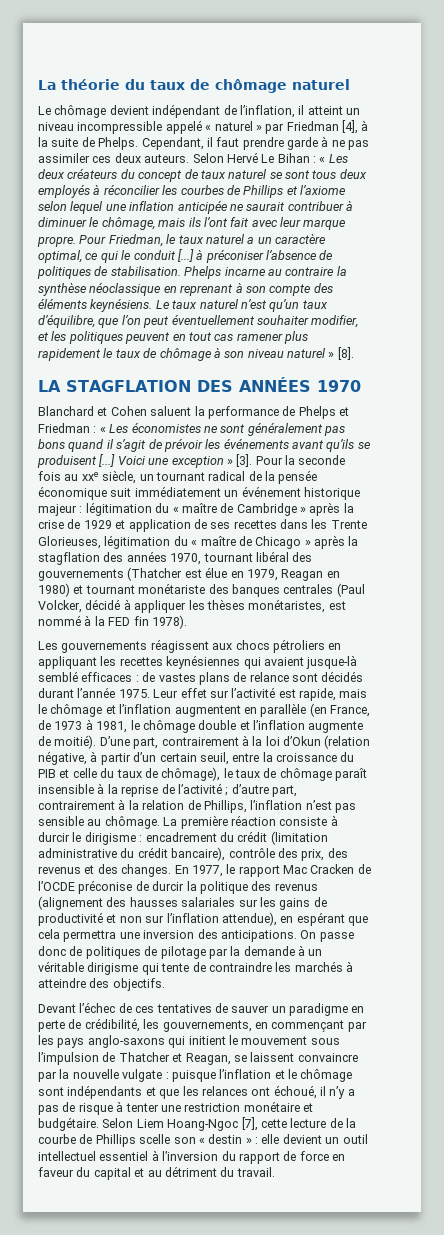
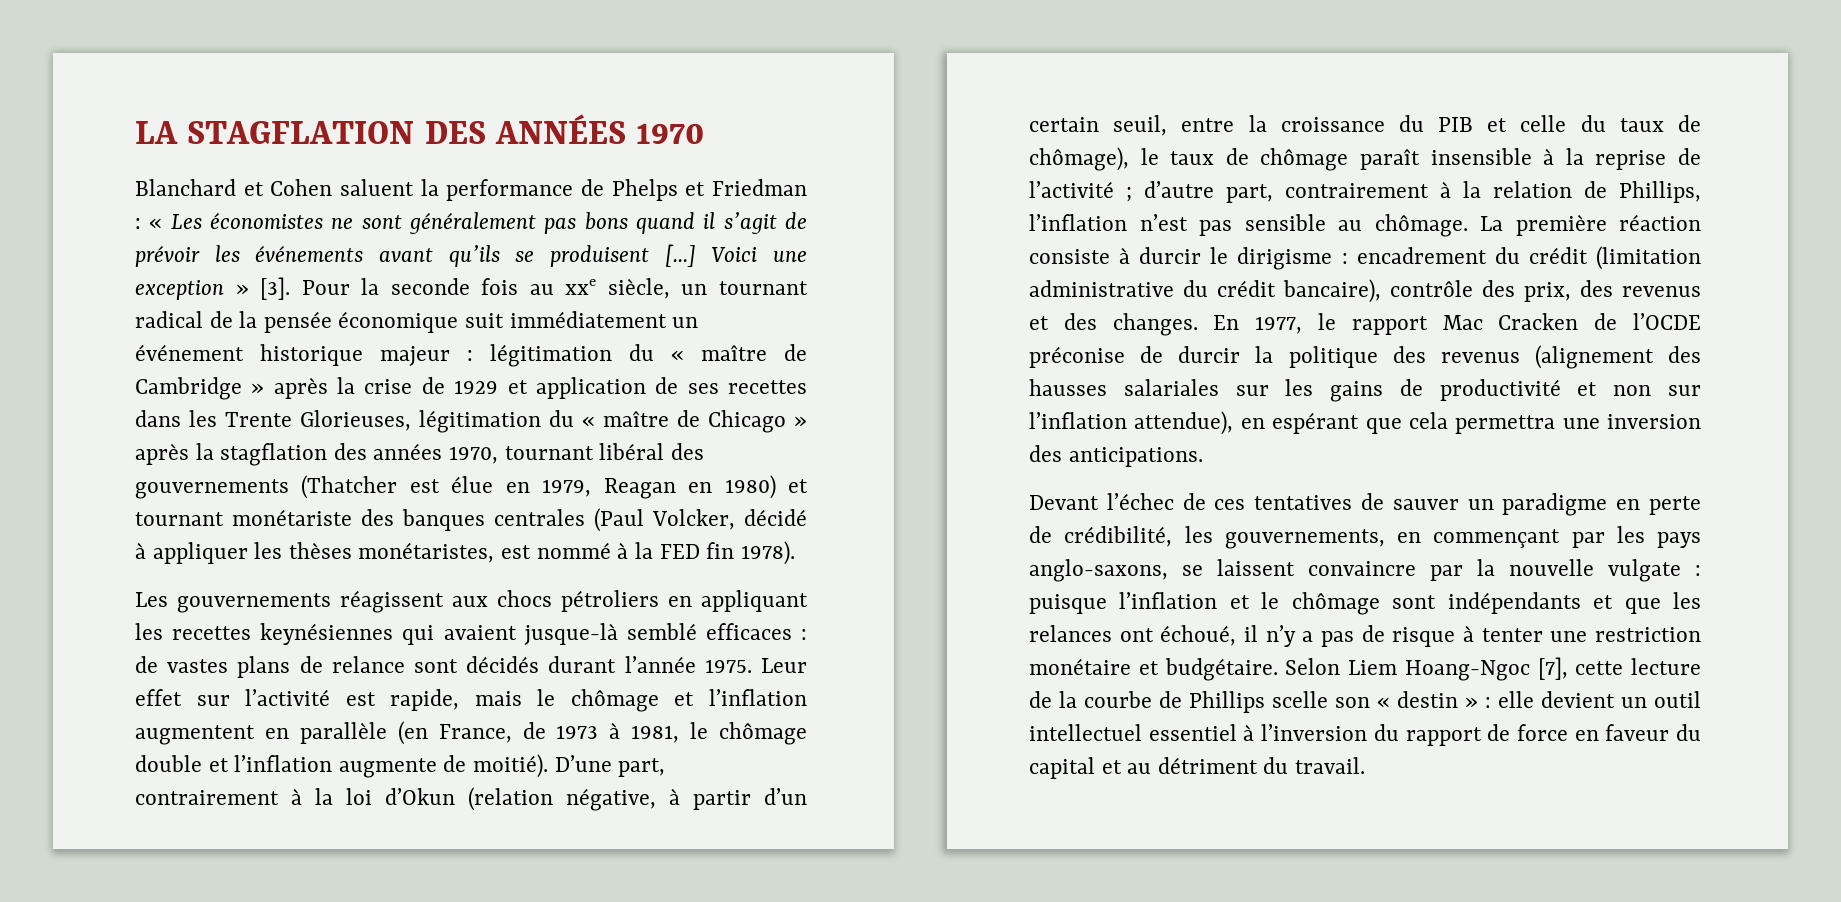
[38,79,350,93] [38,104,360,118] [38,120,369,134] [38,136,370,150] [38,152,348,163] [38,168,367,182] [38,184,346,198] [38,200,353,214] [38,217,347,230] [37,233,326,247] [38,249,334,263] [37,266,347,279] [38,282,333,296] [38,298,328,312] [38,314,359,328] [38,331,308,344] [38,347,354,361] La théorie du taux de chômage naturel // Le chômage devient indépendant de l’inflation, il atteint un niveau incompressible appelé « naturel » par Friedman [4], à la suite de Phelps. Cependant, il faut prendre garde à ne pas assimiler ces deux auteurs. Selon Hervé Le Bihan : « Les deux créateurs du concept de taux naturel se sont tous deux employés à réconcilier les courbes de Phillips et l’axiome selon lequel une inflation anticipée ne saurait contribuer à diminuer le chômage, mais ils l’ont fait avec leur marque propre. Pour Friedman, le taux naturel a un caractère optimal, ce qui le conduit [...] à préconiser l’absence de politiques de stabilisation. Phelps incarne au contraire la synthèse néoclassique en reprenant à son compte des éléments keynésiens. Le taux naturel n’est qu’un taux d’équilibre, que l’on peut éventuellement souhaiter modifier, et les politiques peuvent en tout cas ramener plus rapidement le taux de chômage à son niveau naturel » [8]. // -> (135, 132) none
[300,930,354,942] [38,945,323,959] [38,961,353,975] [38,978,165,991] On passe donc de politiques de pilotage par la demande à un véritable dirigisme qui tente de contraindre les marchés à atteindre des objectifs. -> (1203, 457) none
[87,1035,340,1048] [38,1052,231,1065] anglo-saxons qui initient le mouvement sous l’impulsion de Thatcher et Reagan, -> [1029,559,1168,582] anglo-saxons,

